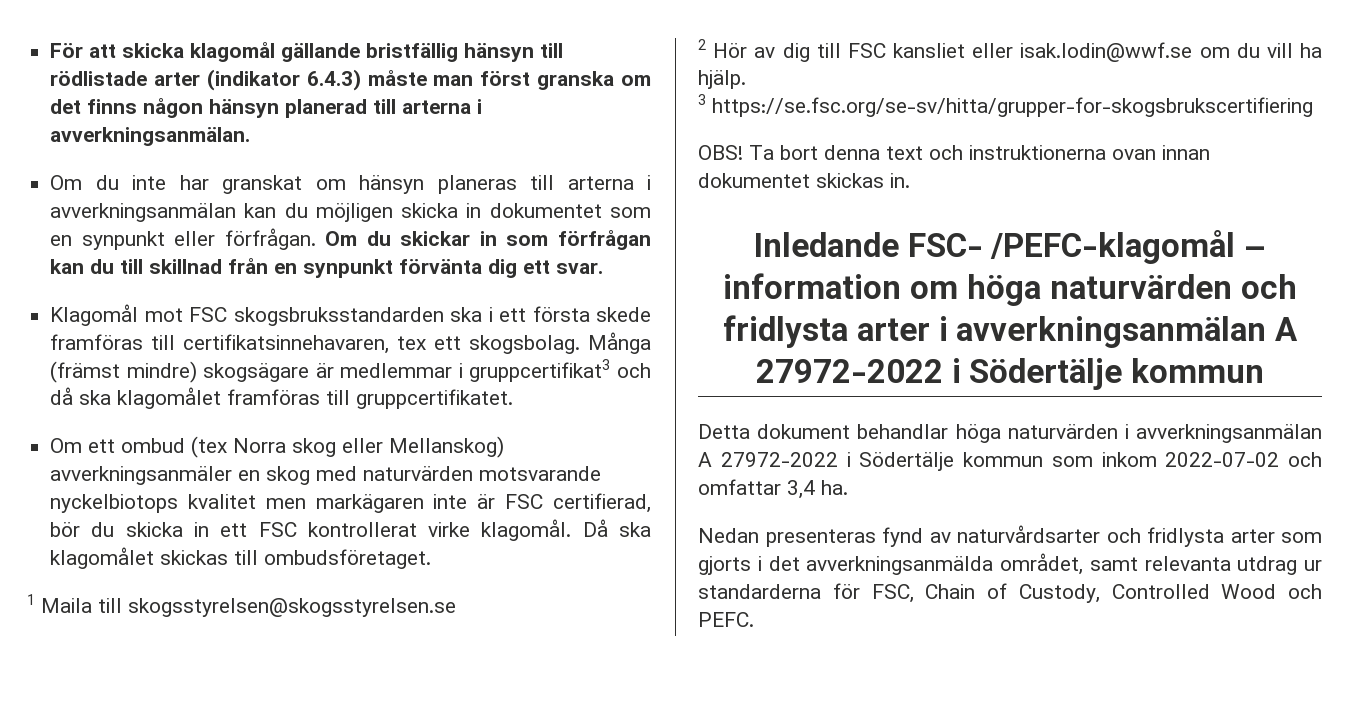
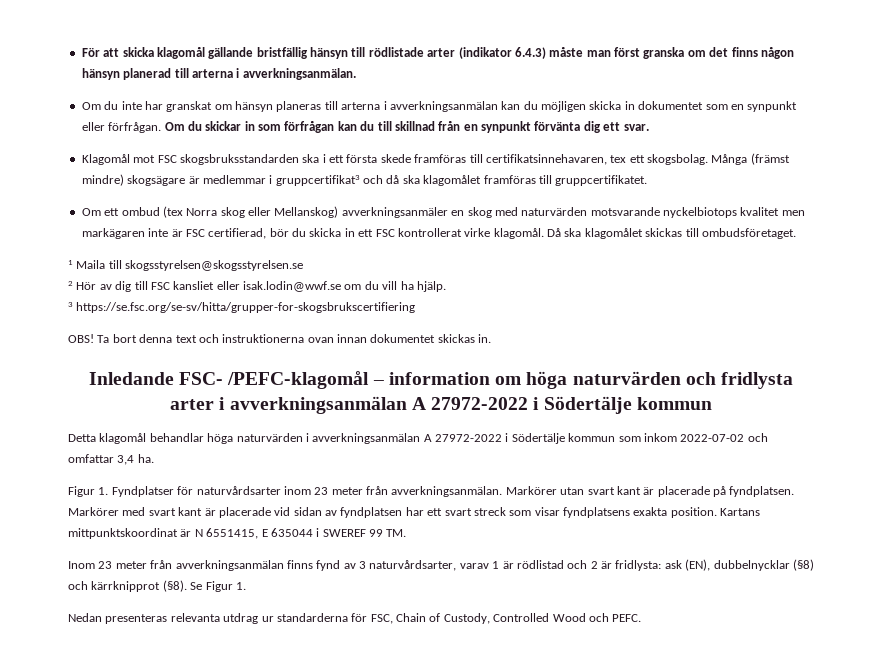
[757,424,851,439] dokument -> [99,433,147,444] klagomål
[698,525,1322,547] [698,553,1138,575] Nedan presenteras fynd av naturvårdsarter och fridlysta arter som gjorts i det avverkningsanmälda området, samt -> [68,486,795,497] [68,507,761,518] [68,528,407,539] [68,559,814,571] [68,580,246,592] [68,613,168,624] Figur 1. Fyndplatser för naturvårdsarter inom 23 meter från avverkningsanmälan. Markörer utan svart kant är placerade på fyndplatsen. Markörer med svart kant är placerade vid sidan av fyndplatsen har ett svart streck som visar fyndplatsens exakta position. Kartans mittpunktskoordinat är N 6551415, E 635044 i SWEREF 99 TM. // Inom 23 meter från avverkningsanmälan finns fynd av 3 naturvårdsarter, varav 1 är rödlistad och 2 är fridlysta: ask (EN), dubbelnycklar (§8) och kärrknipprot (§8). Se Figur 1. // Nedan presenteras

